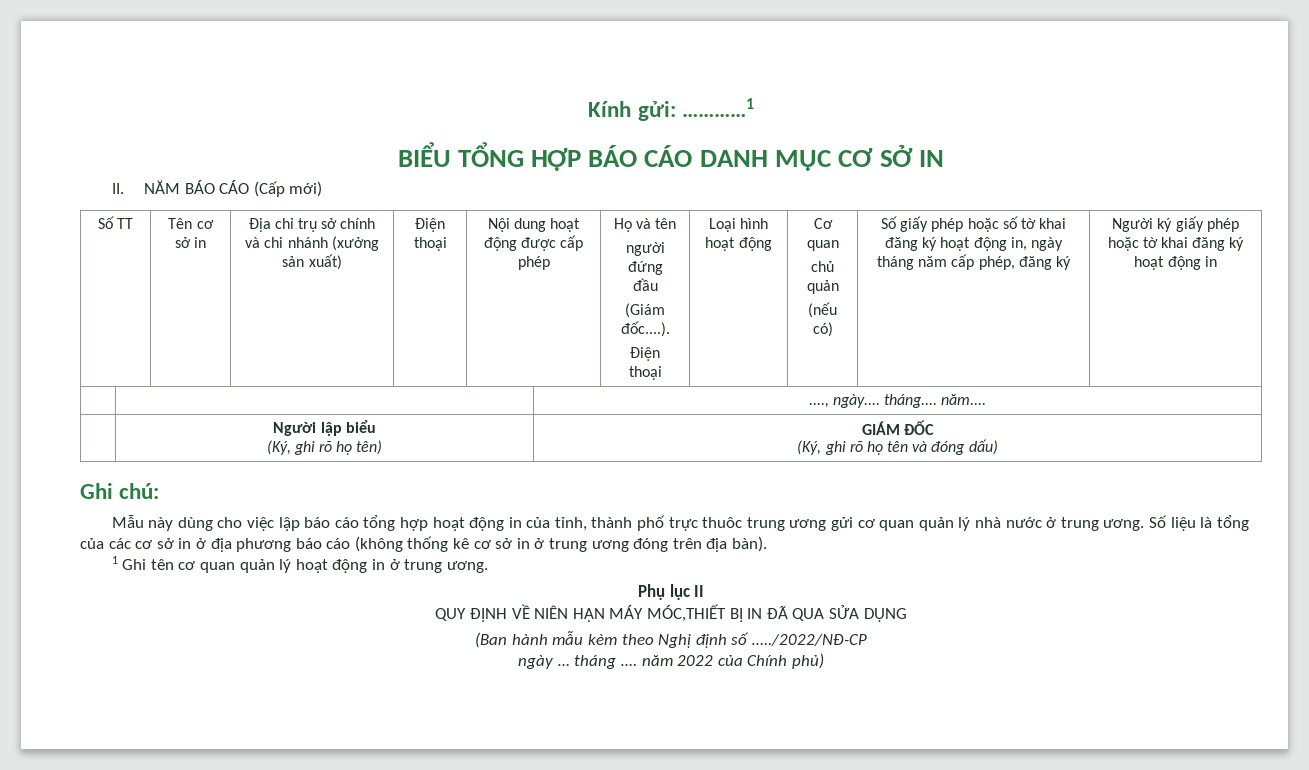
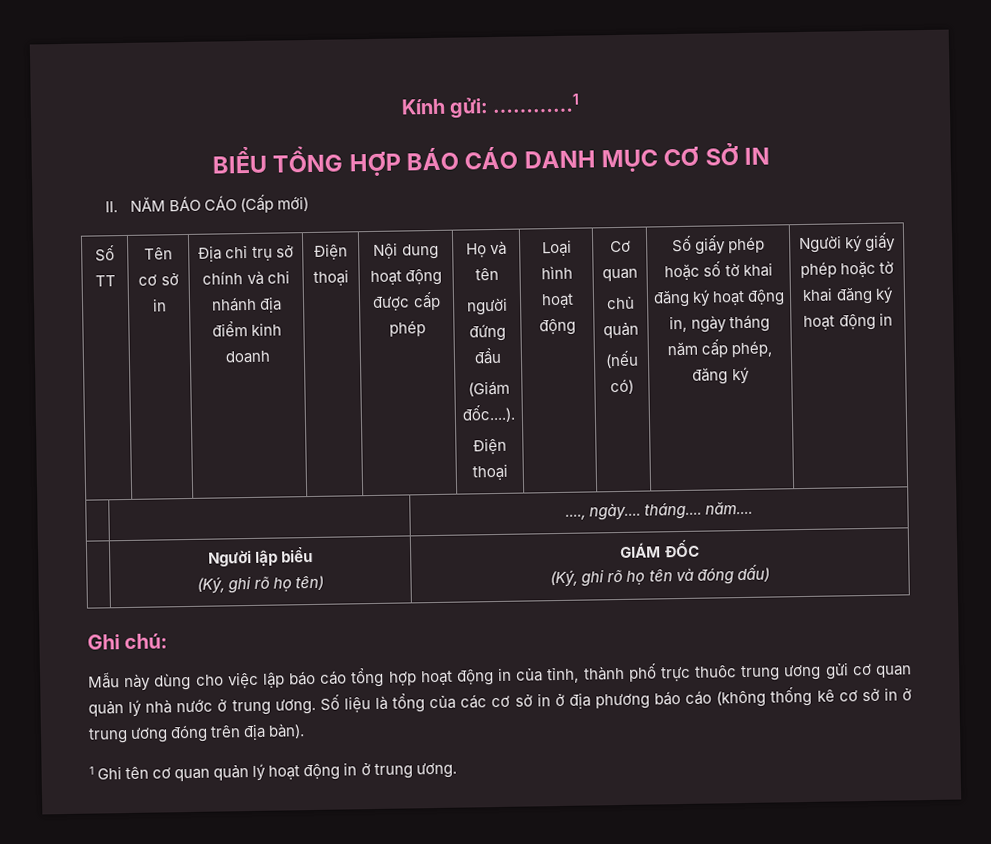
[331,236,379,251] [282,254,342,270] (xưởng sản xuất) -> [259,296,283,314] [211,321,283,337] [224,350,271,364] địa điểm kinh doanh
[637,584,705,600] [435,604,907,622] [475,631,867,648] [518,653,824,669] // Phụ lục II // QUY ĐỊNH VỀ NIÊN HẠN MÁY MÓC,THIẾT BỊ IN ĐÃ QUA SỬA DỤNG // (Ban hành mẫu kèm theo Nghị định số …../2022/NĐ-CP // ngày … tháng …. năm 2022 của Chính phủ) -> (457, 770) none

